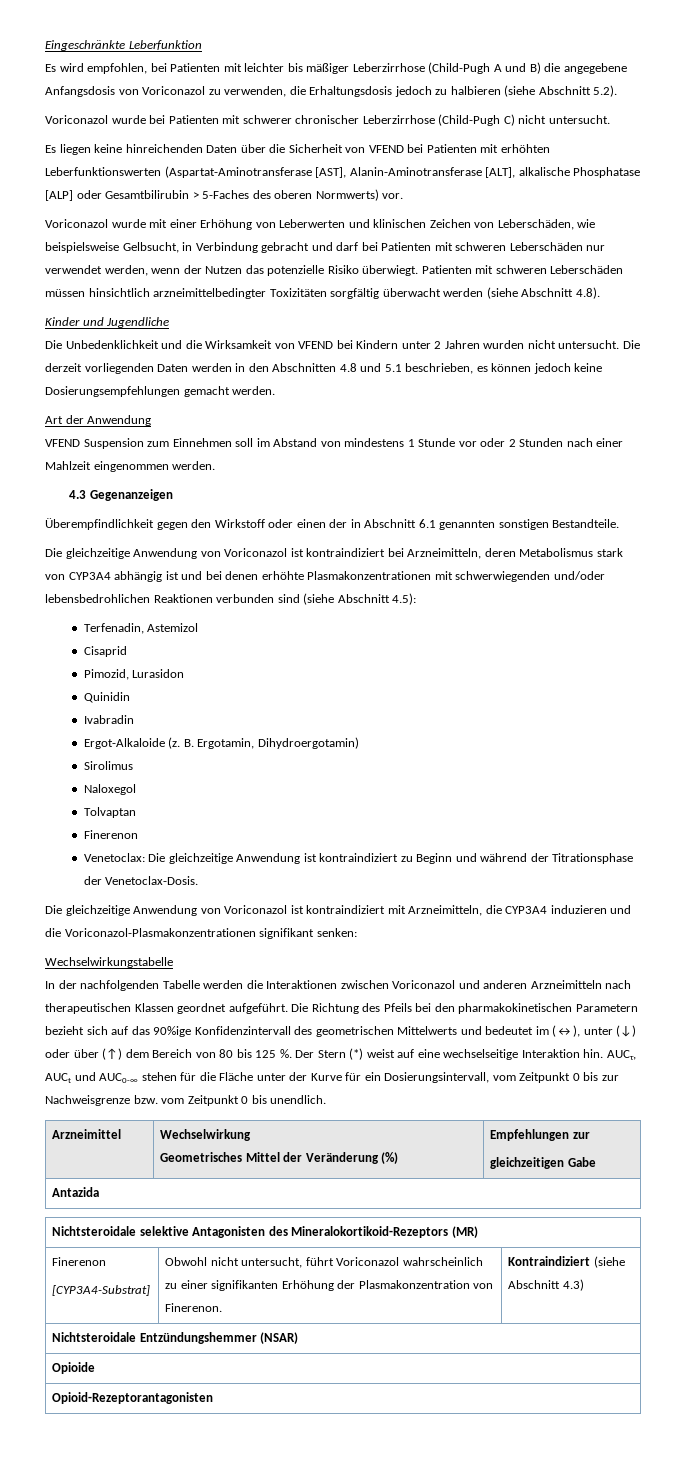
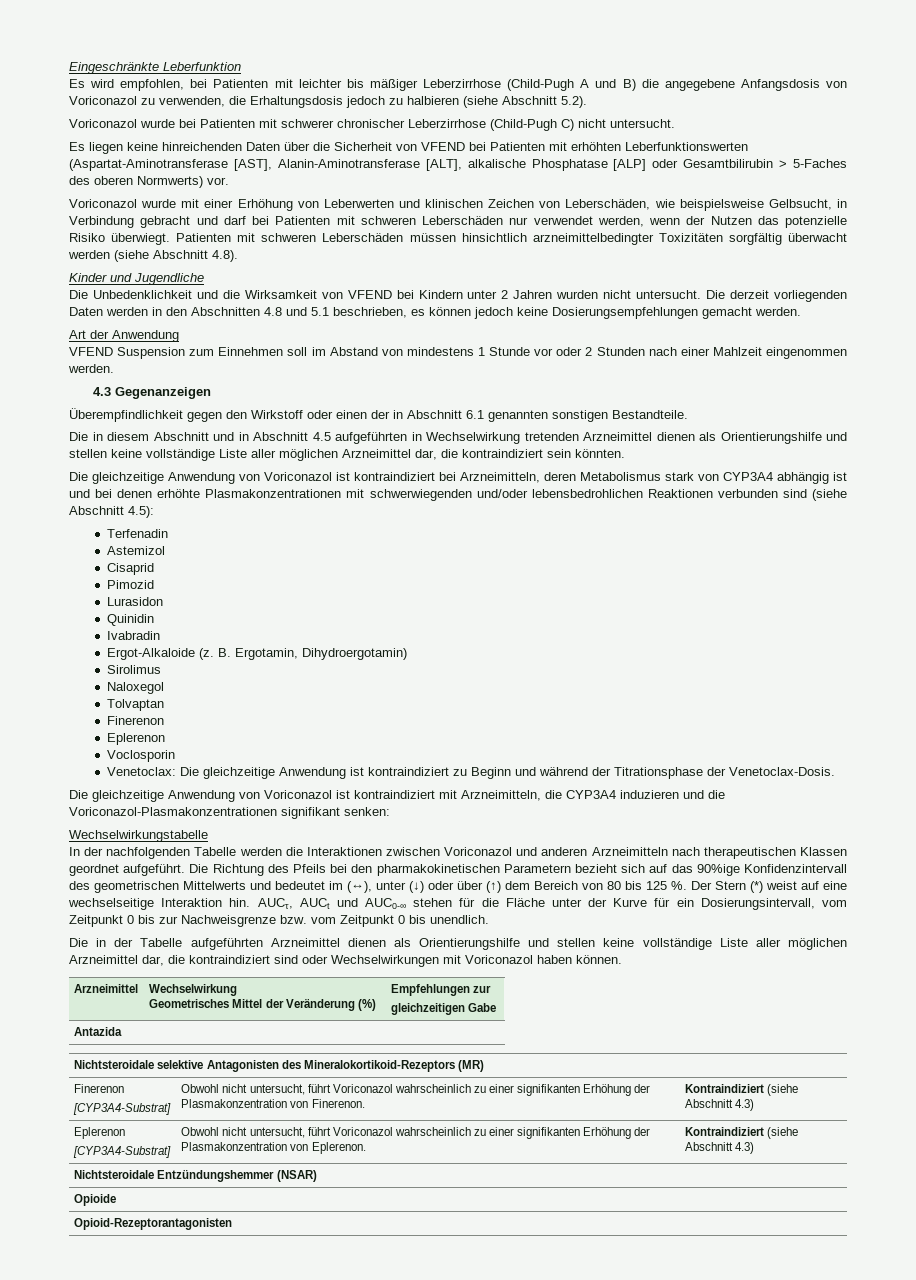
(620, 523) none -> [69,432,847,444] [69,449,625,461] // Die in diesem Abschnitt und in Abschnitt 4.5 aufgeführten in Wechselwirkung tretenden Arzneimittel dienen als Orientierungshilfe und stellen keine vollständige Liste aller möglichen Arzneimittel dar, die kontraindiziert sein könnten.
[83,623,144,634] Terfenadin, -> [107,529,169,538] Terfenadin //
[83,669,129,680] Pimozid, -> [107,580,155,589] Pimozid //
(138, 834) none -> [107,733,166,745] [107,750,176,762] // Eplerenon // Voclosporin
(327, 1099) none -> [69,938,847,950] [69,955,622,967] // Die in der Tabelle aufgeführten Arzneimittel dienen als Orientierungshilfe und stellen keine vollständige Liste aller möglichen Arzneimittel dar, die kontraindiziert sind oder Wechselwirkungen mit Voriconazol haben können.
(584, 1285) none -> [74,1127,126,1139] [73,1146,172,1158] [181,1127,651,1139] [181,1142,366,1154] [685,1127,799,1139] [685,1142,755,1154] // Eplerenon // [CYP3A4-Substrat] | Obwohl nicht untersucht, führt Voriconazol wahrscheinlich zu einer signifikanten Erhöhung der Plasmakonzentration von Eplerenon. | Kontraindiziert (siehe Abschnitt 4.3)

